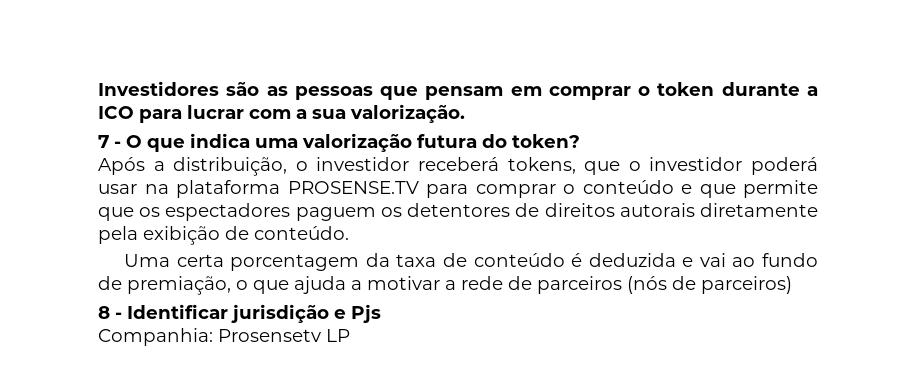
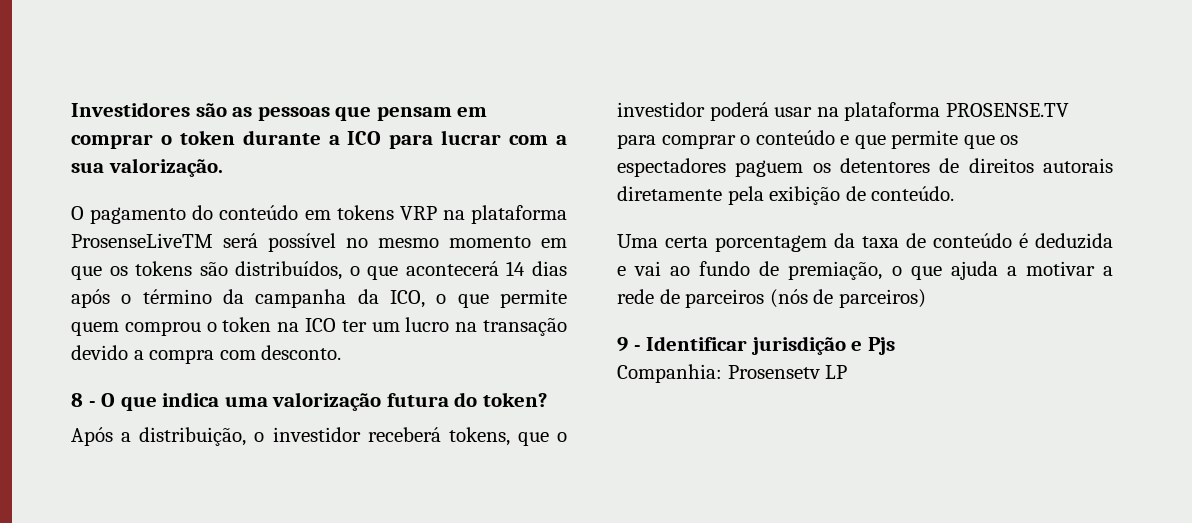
[98,135,109,148] 7 -> [71,205,567,224] [71,233,567,252] [71,261,567,280] [71,289,567,308] [71,317,568,336] [71,345,342,364] [71,393,83,407] O pagamento do conteúdo em tokens VRP na plataforma ProsenseLiveTM será possível no mesmo momento em que os tokens são distribuídos, o que acontecerá 14 dias após o término da campanha da ICO, o que permite quem comprou o token na ICO ter um lucro na transação devido a compra com desconto. // 8
[98,306,110,319] 8 -> [617,337,628,352] 9

